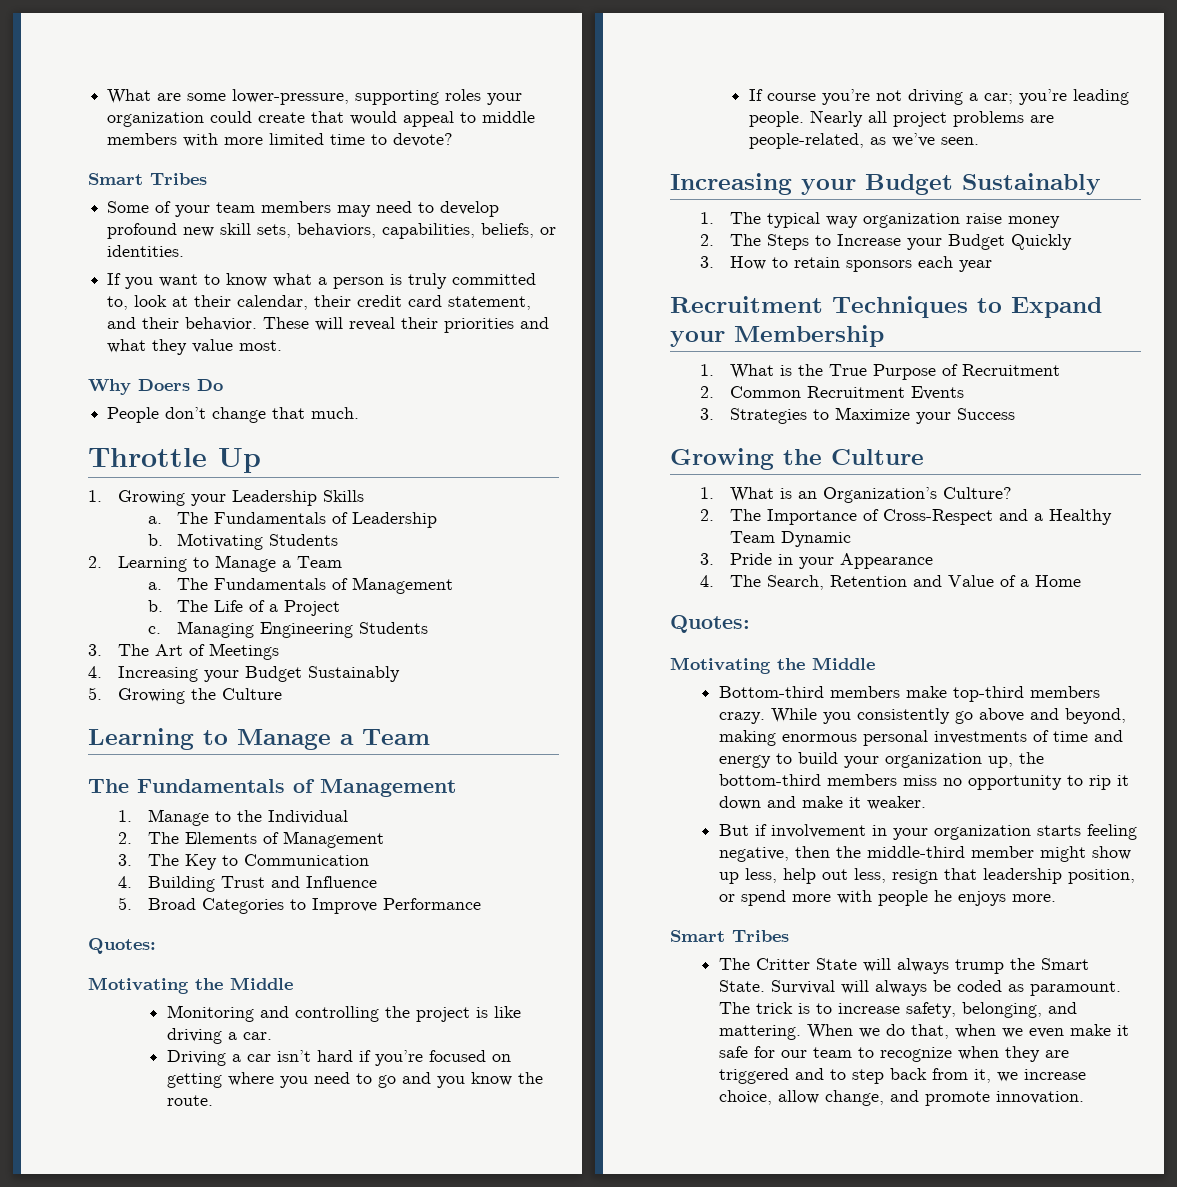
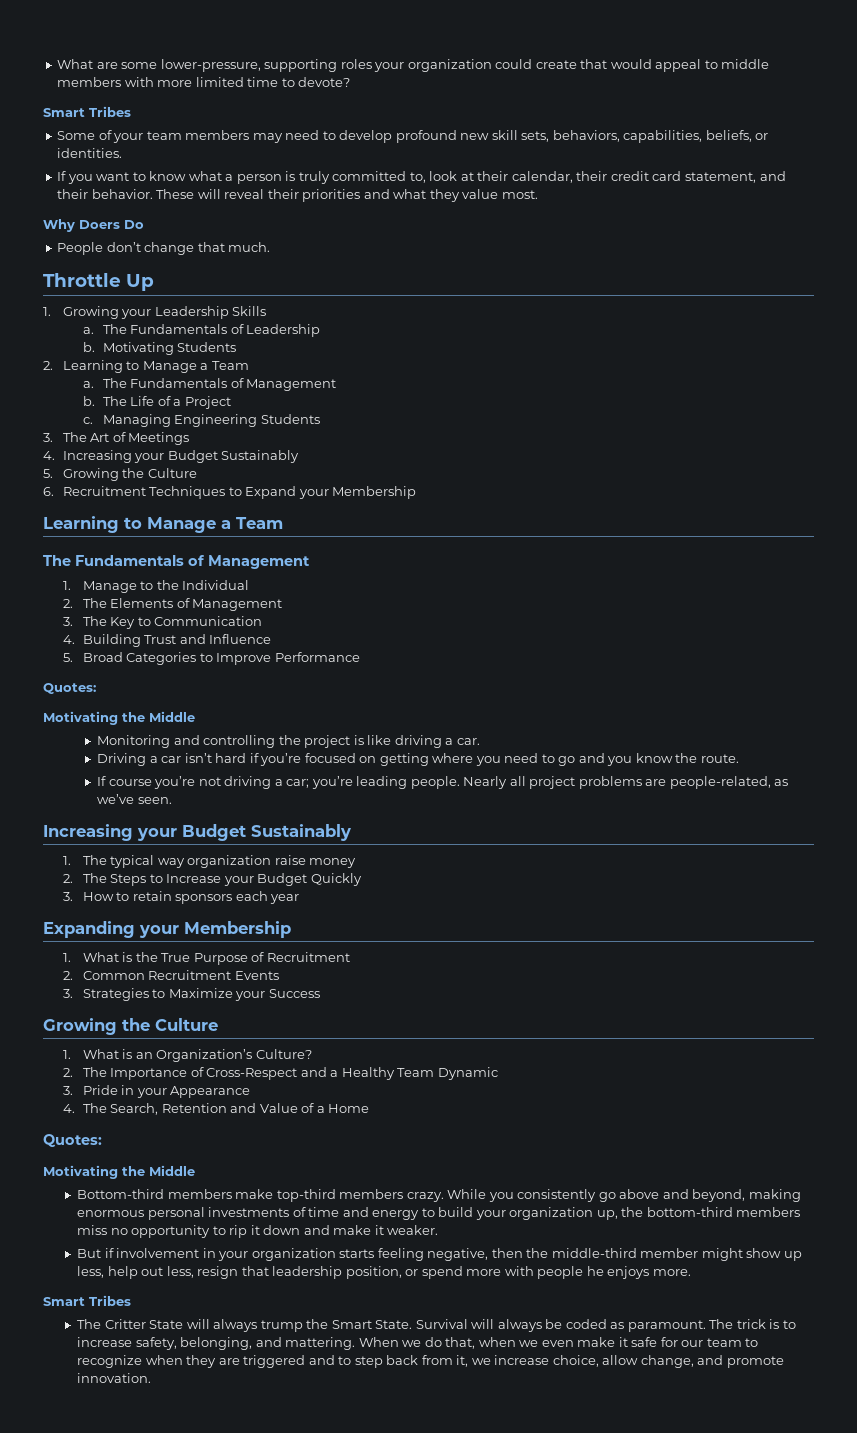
(282, 694) none -> [43,486,417,499] // 6. Recruitment Techniques to Expand your Membership
[670,296,1102,318] Recruitment Techniques to Expand -> [43,921,135,938] Expanding

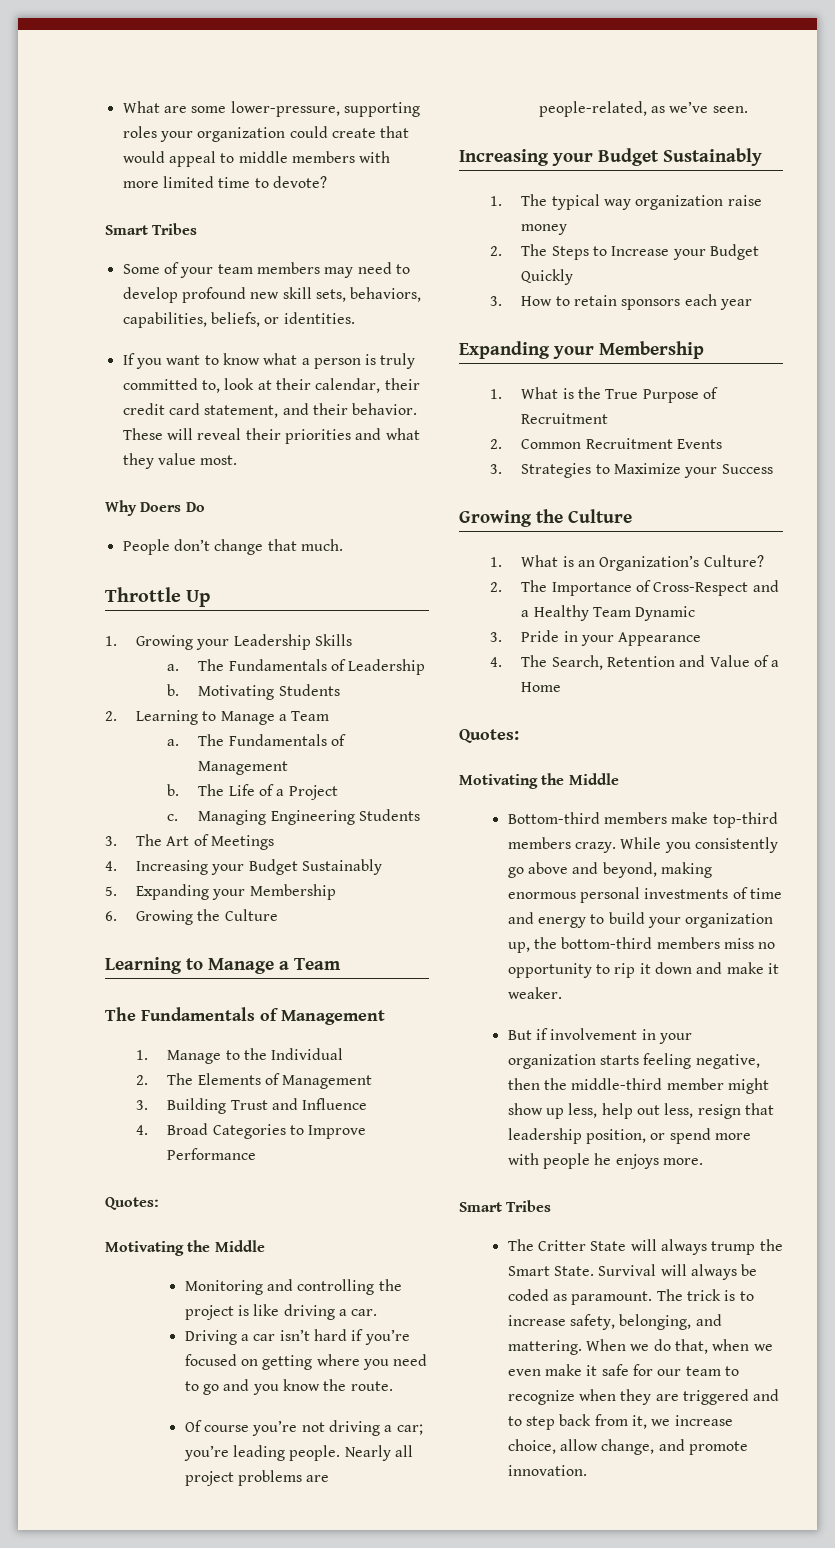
[62,468,197,481] [43,486,417,499] Growing the Culture // 6. Recruitment Techniques to Expand your Membership -> [136,884,336,900] [105,909,278,925] Expanding your Membership // 6. Growing the Culture
[82,616,263,629] [62,635,75,644] The Key to Communication // 4. -> (149, 1105) none
[62,653,73,662] 5. -> [136,1125,149,1135] 4.
[97,776,107,786] If -> [184,1420,202,1432] Of

